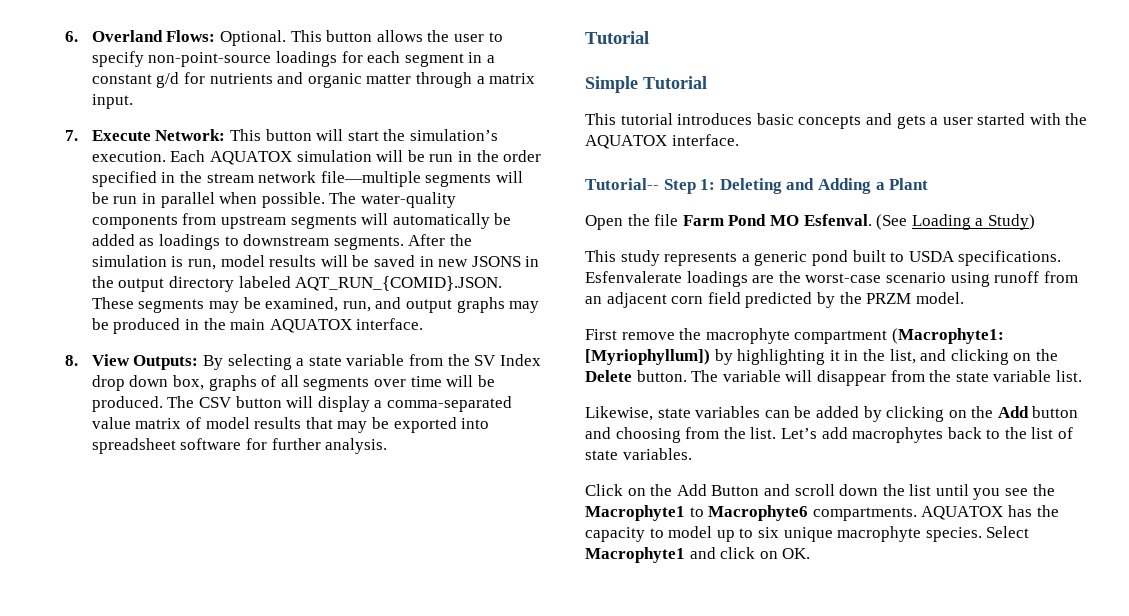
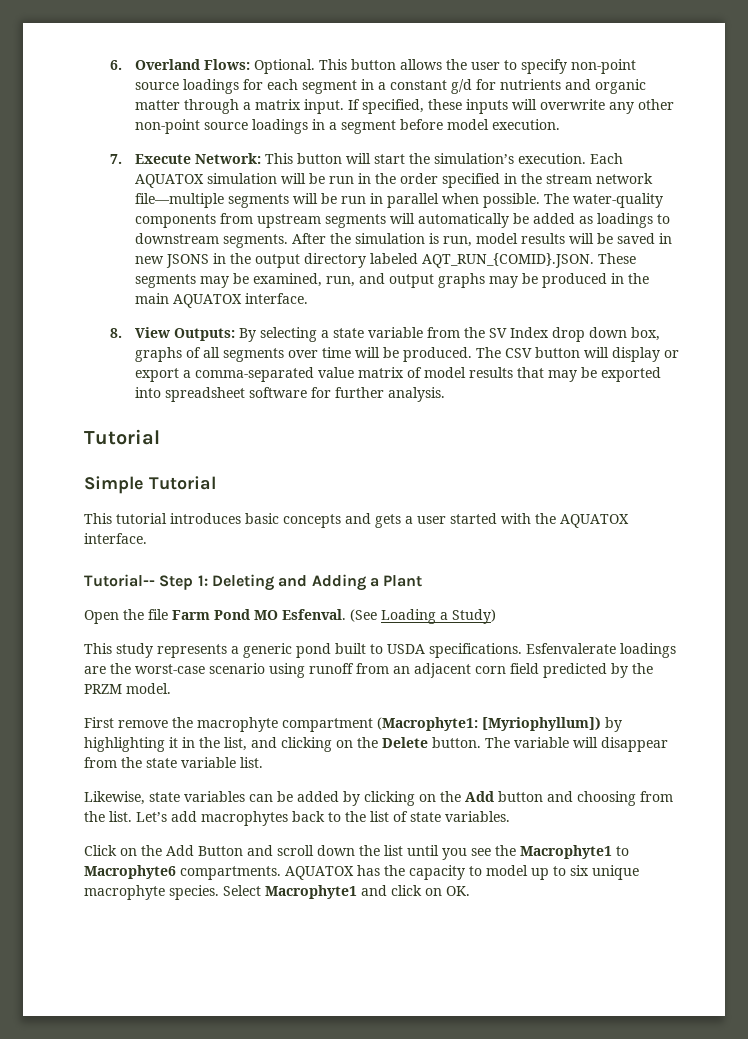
[148,52,272,67] non-point-source -> [571,59,637,74] [135,82,180,90] non-point source
(133, 101) none -> [348,99,675,114] [135,119,561,134] If specified, these inputs will overwrite any other non-point source loadings in a segment before model execution.
(370, 404) none -> [664,350,680,358] [135,368,180,382] or export

